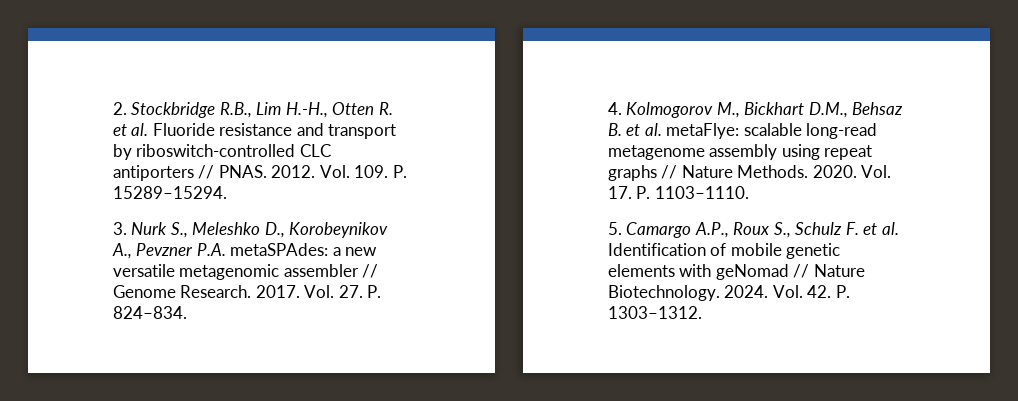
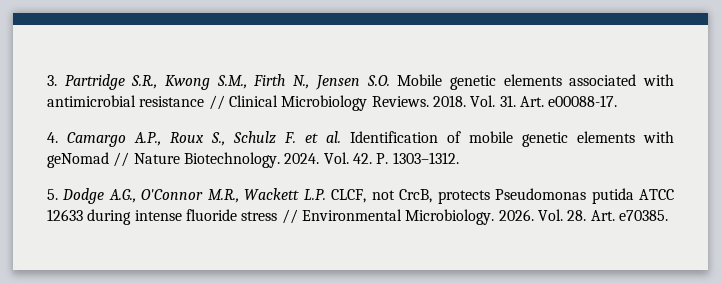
[113,102,393,118] [113,123,397,139] [113,144,331,160] [113,165,407,181] [113,186,227,199] [113,222,389,238] [112,243,378,259] [113,264,379,280] [113,285,382,298] [113,306,187,319] [608,102,904,118] [608,123,878,139] [608,144,873,160] [608,165,892,181] [608,186,749,199] [608,222,622,235] 2. Stockbridge R.B., Lim H.-H., Otten R. et al. Fluoride resistance and transport by riboswitch-controlled CLC antiporters // PNAS. 2012. Vol. 109. P. 15289–15294. // 3. Nurk S., Meleshko D., Korobeynikov A., Pevzner P.A. metaSPAdes: a new versatile metagenomic assembler // Genome Research. 2017. Vol. 27. P. 824–834. // 4. Kolmogorov M., Bickhart D.M., Behsaz B. et al. metaFlye: scalable long-read metagenome assembly using repeat graphs // Nature Methods. 2020. Vol. 17. P. 1103–1110. // 5. -> [47,74,674,90] [47,95,618,111] [47,132,58,143] 3. Partridge S.R., Kwong S.M., Firth N., Jensen S.O. Mobile genetic elements associated with antimicrobial resistance // Clinical Microbiology Reviews. 2018. Vol. 31. Art. e00088-17. // 4.
(702, 312) none -> [47,188,674,204] [47,209,668,225] // 5. Dodge A.G., O'Connor M.R., Wackett L.P. CLCF, not CrcB, protects Pseudomonas putida ATCC 12633 during intense fluoride stress // Environmental Microbiology. 2026. Vol. 28. Art. e70385.

